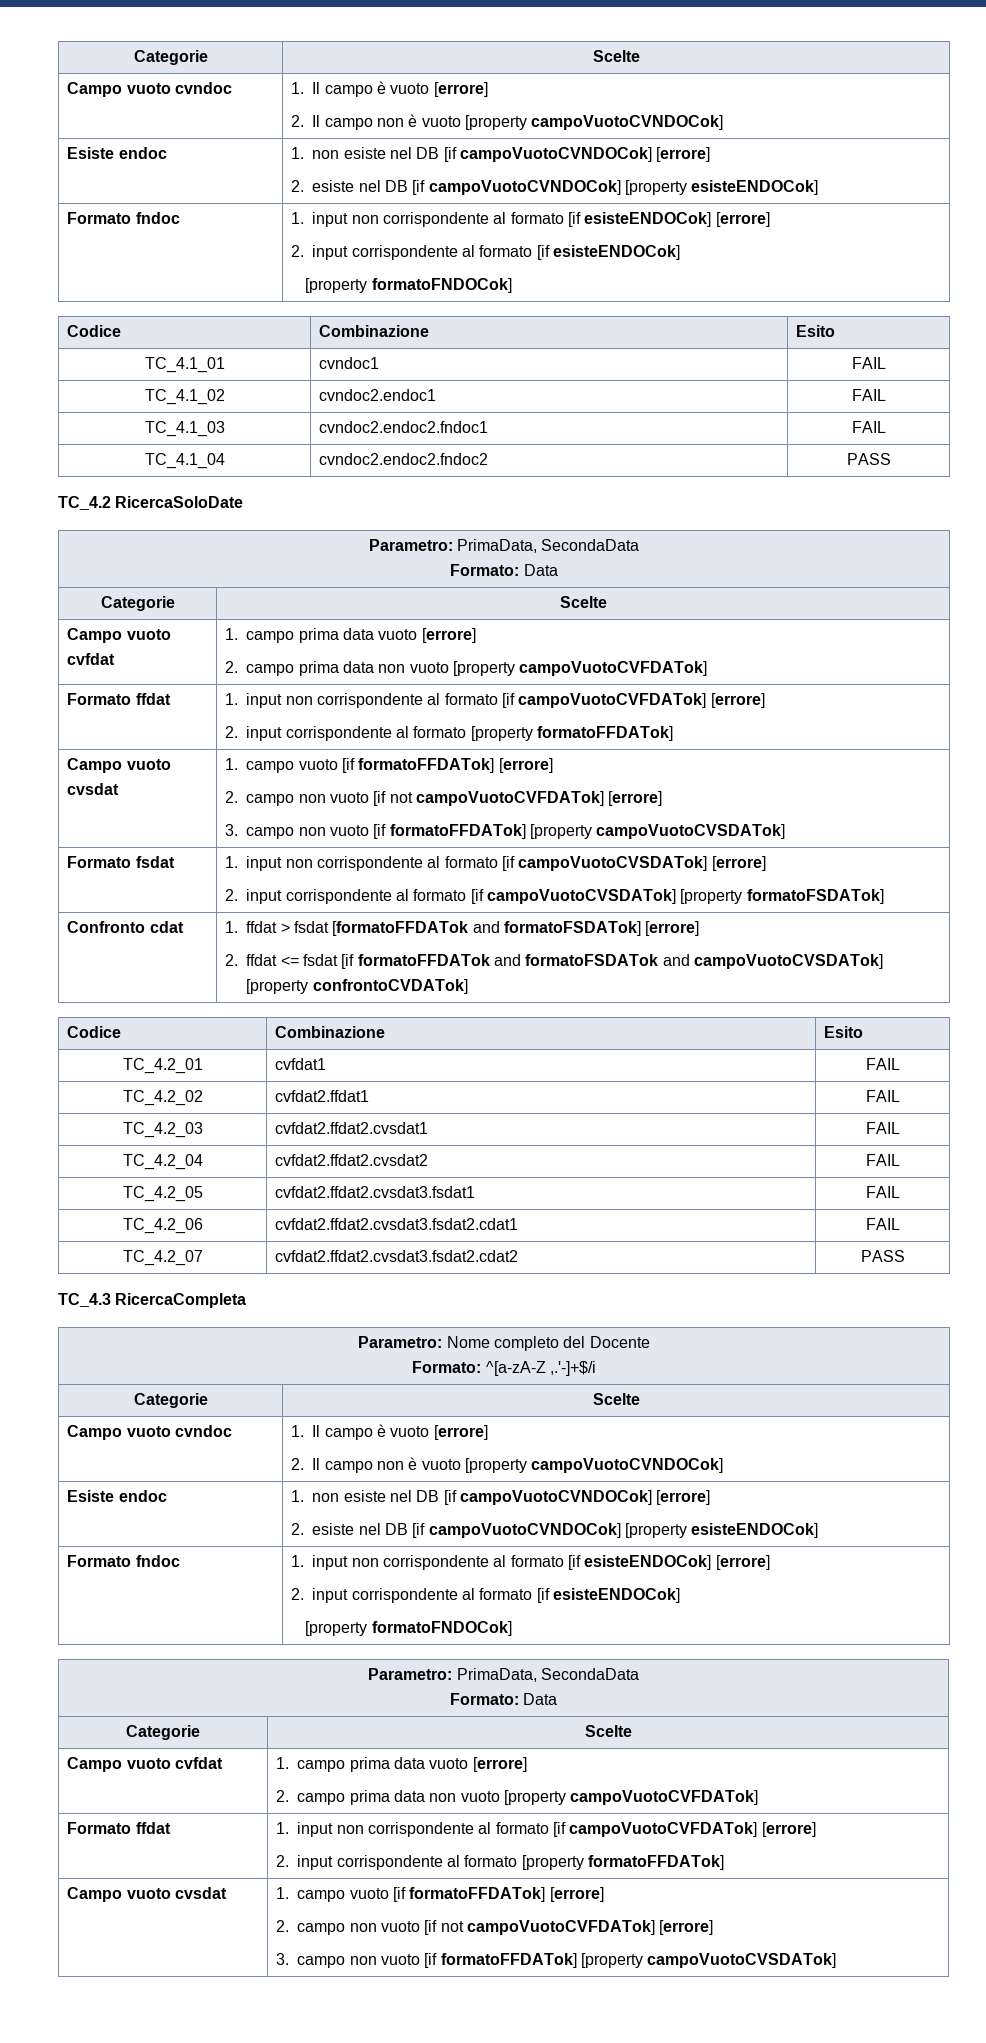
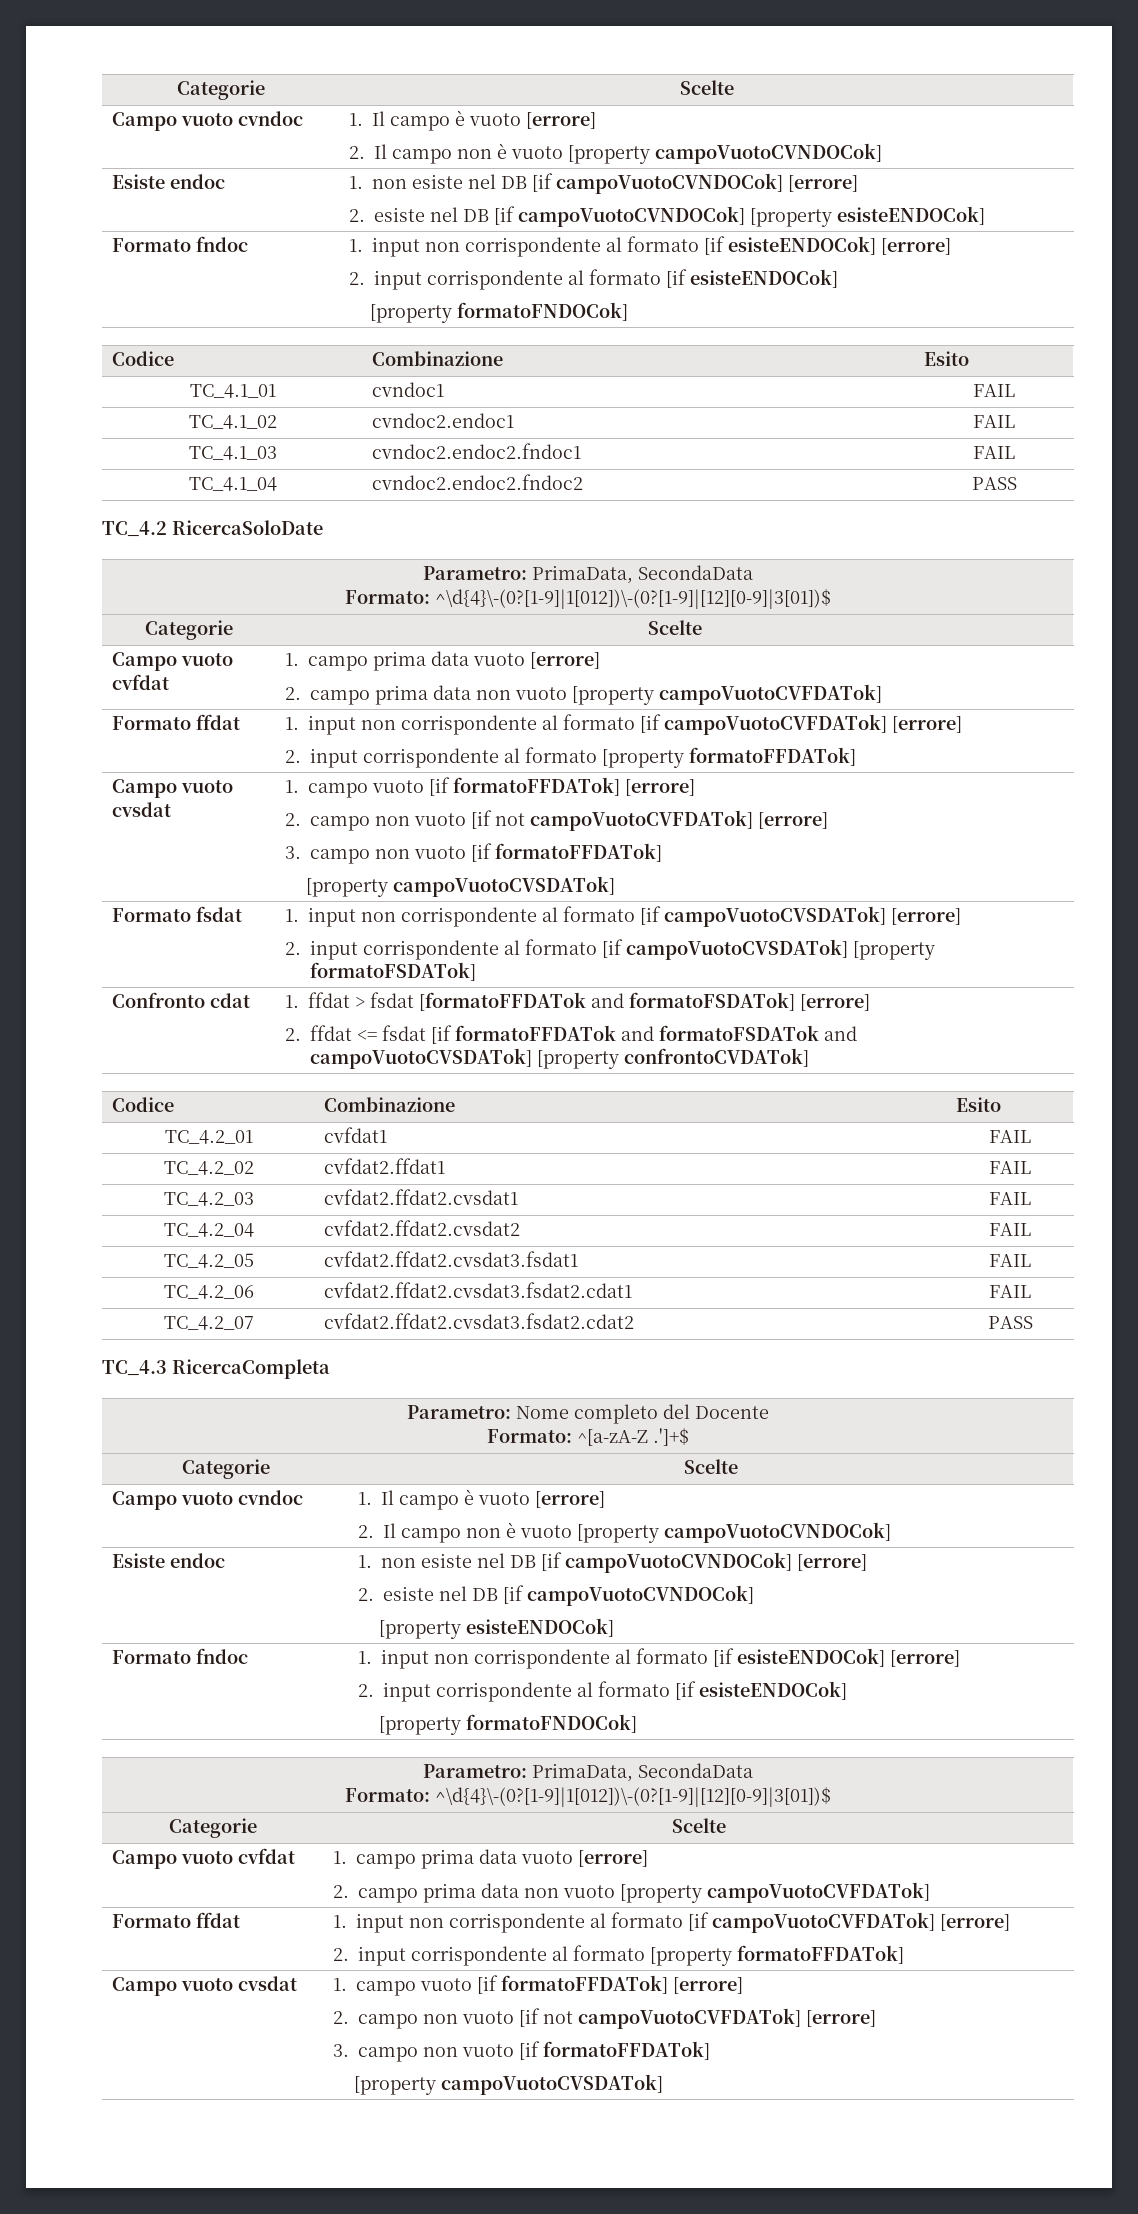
[523,564,558,576] Data -> [435,589,831,609] ^\d{4}\-(0?[1-9]|1[012])\-(0?[1-9]|[12][0-9]|3[01])$
(526, 831) none -> (663, 852) //
[549,1361,596,1376] ,.'-]+$/i -> [653,1428,690,1446] .']+$
(621, 1530) none -> (755, 1595) //
[523,1693,558,1705] Data -> [435,1787,831,1807] ^\d{4}\-(0?[1-9]|1[012])\-(0?[1-9]|[12][0-9]|3[01])$
(577, 1960) none -> (711, 2050) //

